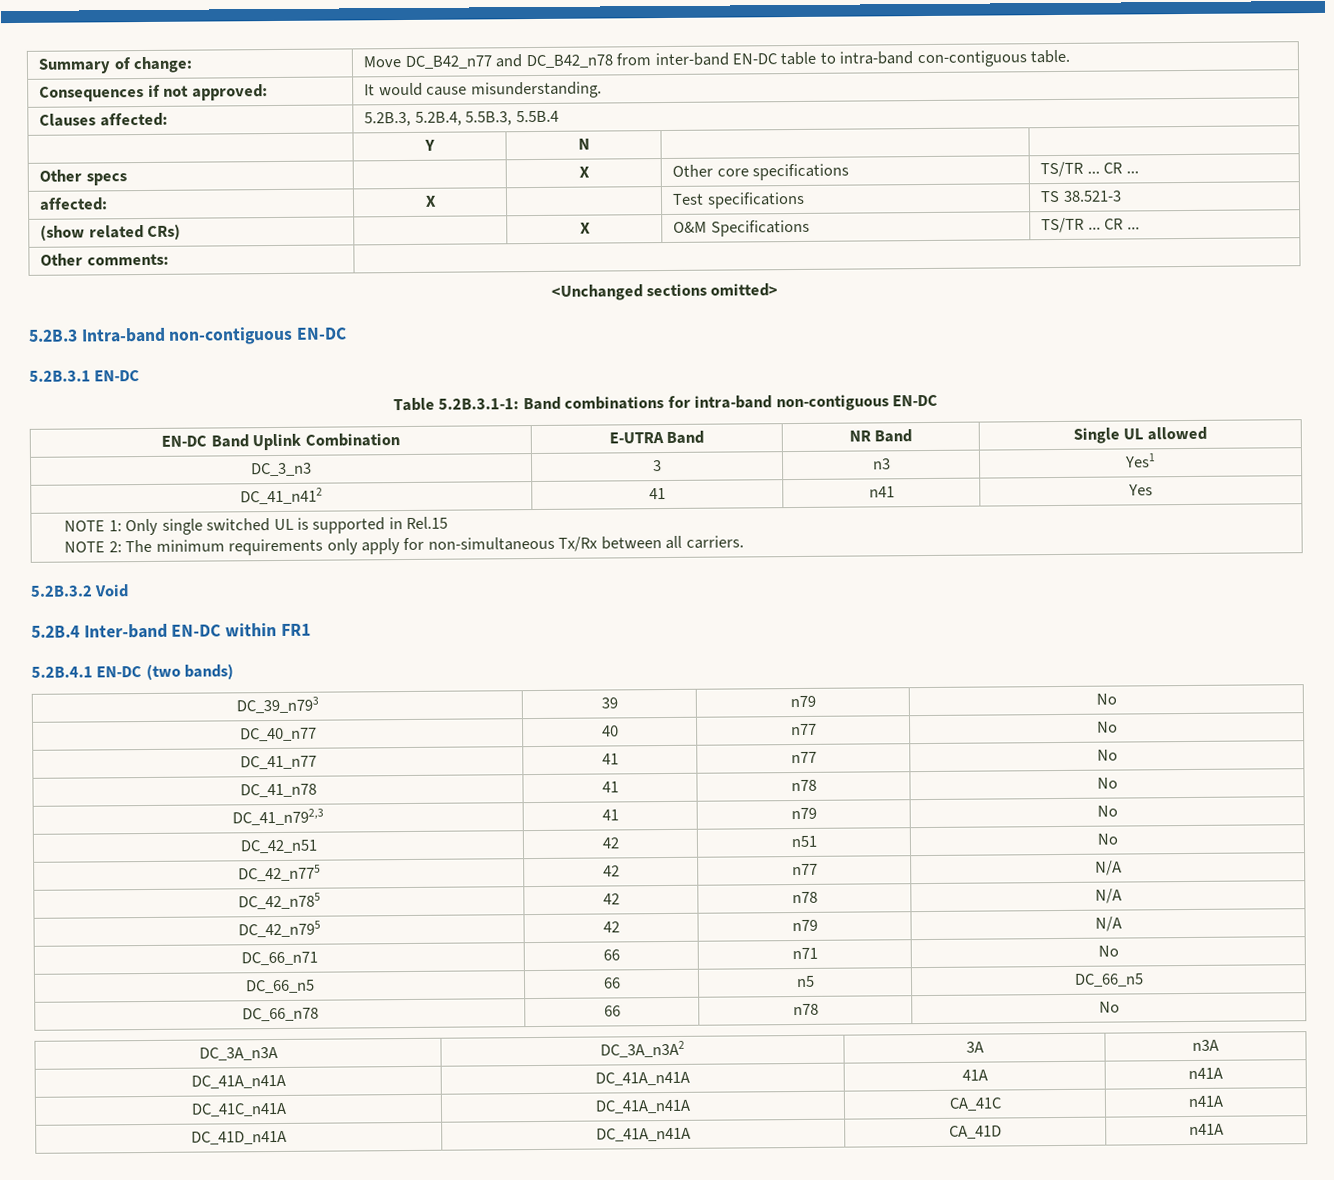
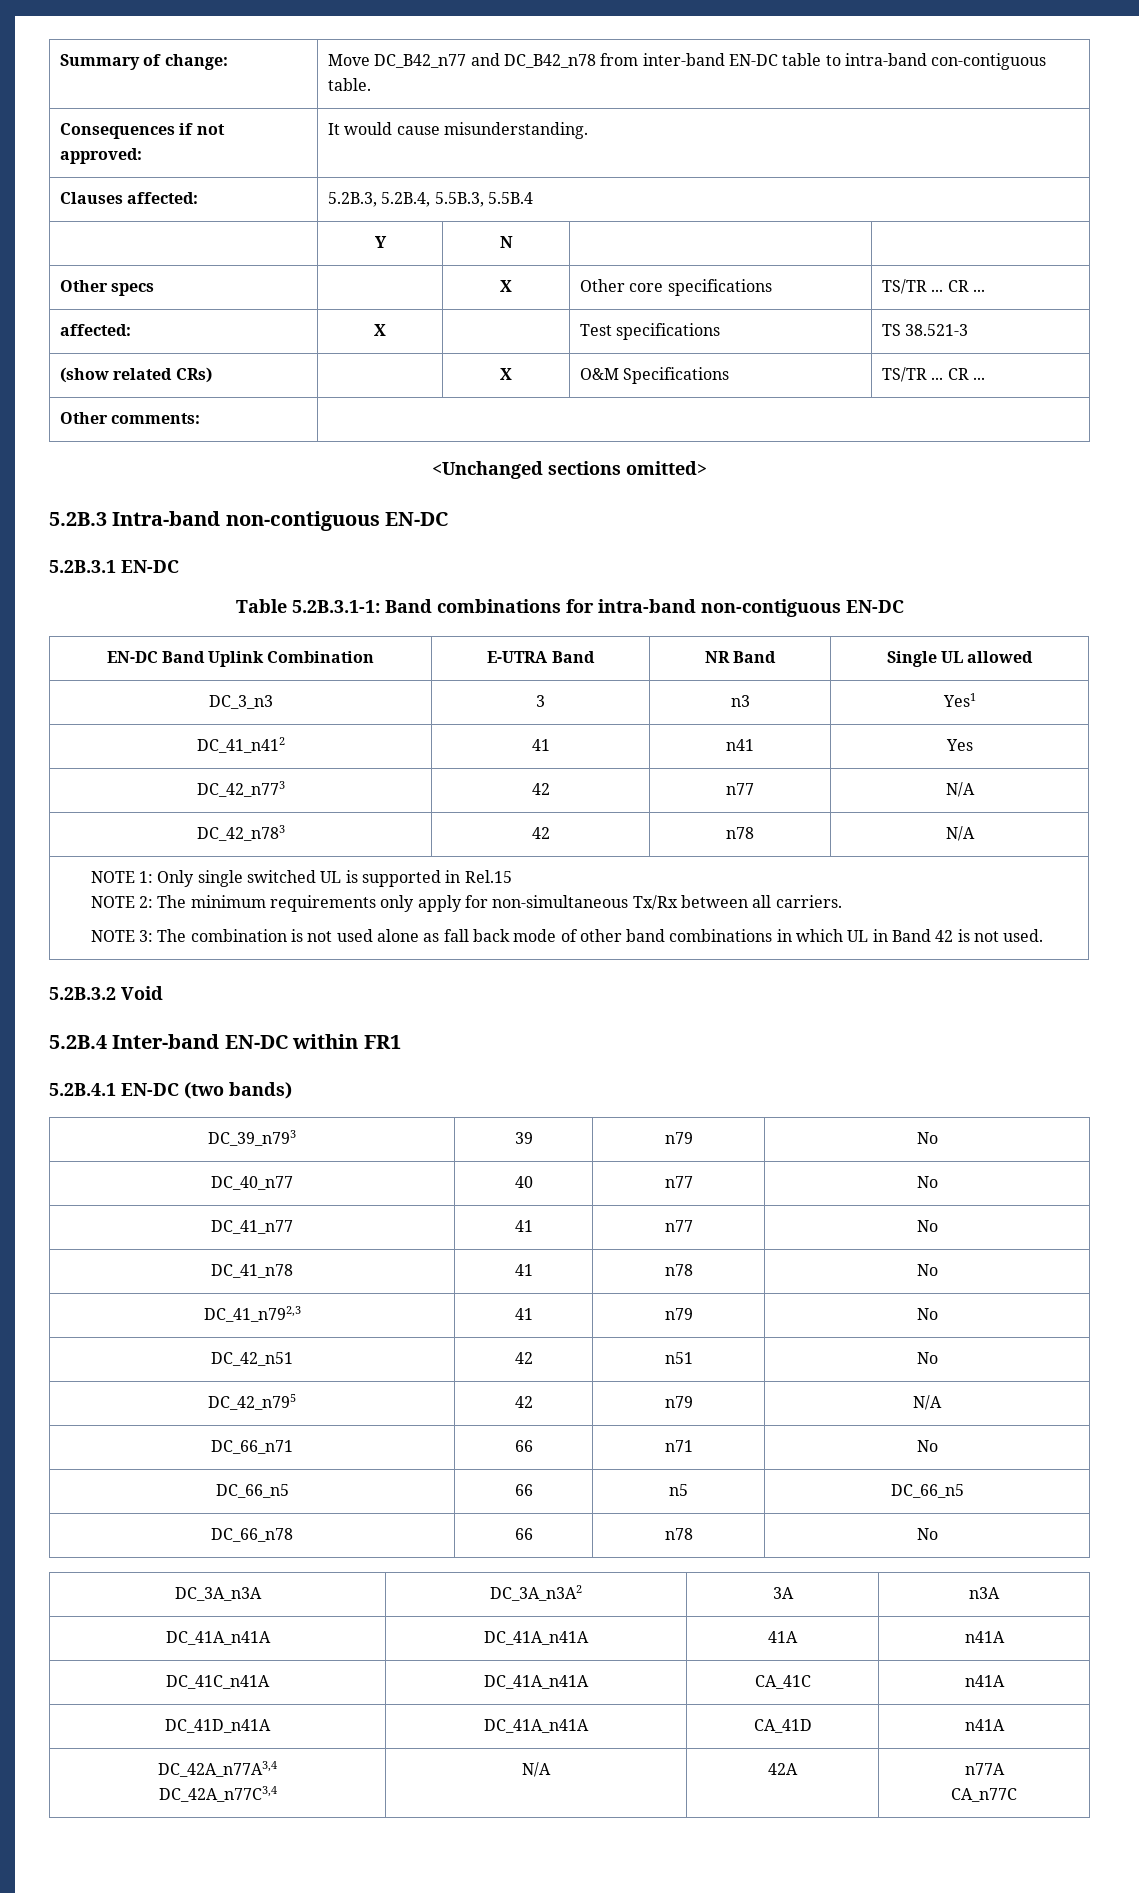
(1153, 490) none -> [196,781,285,797] [531,783,550,795] [726,783,754,795] [945,782,975,797] [196,825,285,841] [531,827,550,839] [726,827,754,839] [945,826,975,841] // DC_42_n773 | 42 | n77 | N/A // DC_42_n783 | 42 | n78 | N/A
(744, 542) none -> [90,929,1044,942] // NOTE 3: The combination is not used alone as fall back mode of other band combinations in which UL in Band 42 is not used.
[237,864,321,882] [602,865,620,877] [791,863,818,876] [1094,860,1122,876] [237,892,321,910] [602,893,620,905] [791,891,818,904] [1094,888,1122,904] // DC_42_n775 | 42 | n77 | N/A // DC_42_n785 | 42 | n78 | N/A -> (938, 1358) none
(1224, 1129) none -> [158,1761,277,1777] [158,1786,277,1802] [522,1762,551,1777] [768,1763,798,1775] [964,1763,1005,1775] [951,1788,1017,1802] // DC_42A_n77A3,4 // DC_42A_n77C3,4 | N/A | 42A | n77A // CA_n77C

